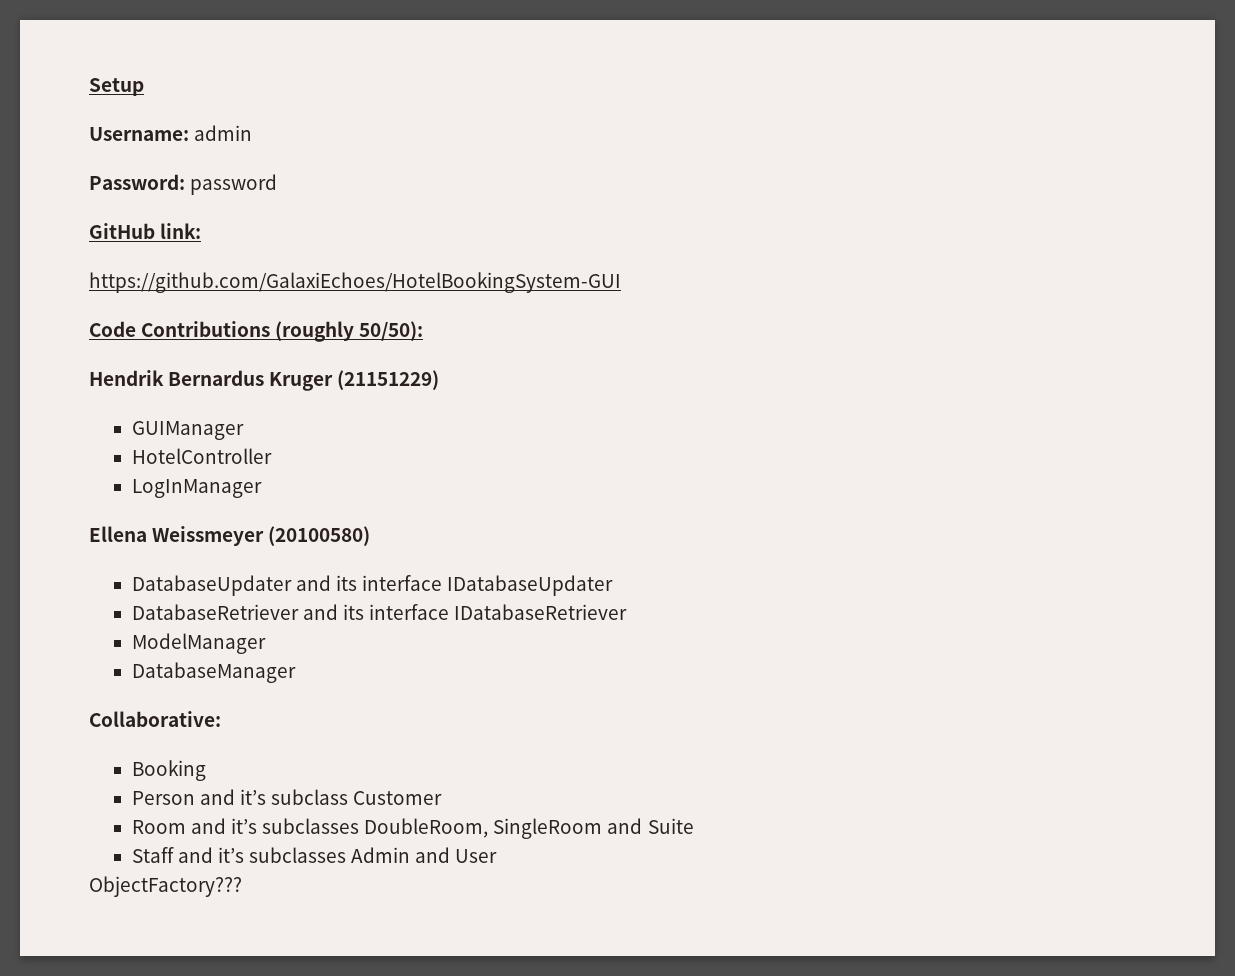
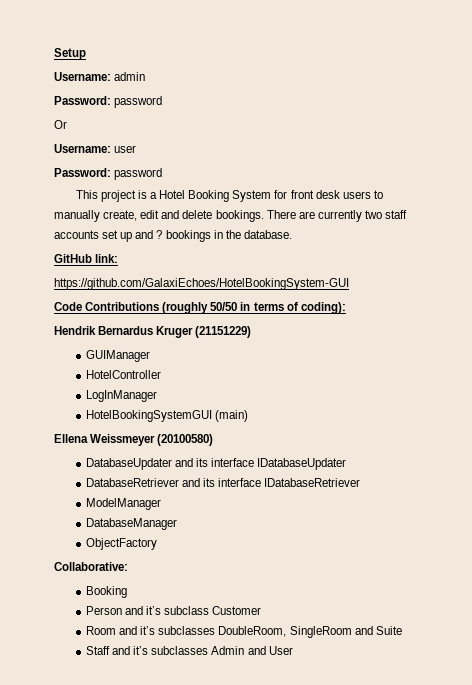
(278, 184) none -> [54,120,67,129] [54,144,137,153] [54,168,163,180] [75,190,383,202] [54,210,408,222] [54,230,292,242] // Or // Username: user // Password: password // This project is a Hotel Booking System for front desk users to manually create, edit and delete bookings. There are currently two staff accounts set up and ? bookings in the database.
[359,321,424,341] 50/50): -> [210,302,346,314] 50/50 in terms of coding):
(262, 488) none -> [86,410,249,422] // HotelBookingSystemGUI (main)
(296, 672) none -> [86,538,158,550] // ObjectFactory
[89,876,242,897] // ObjectFactory??? -> (293, 650) none

